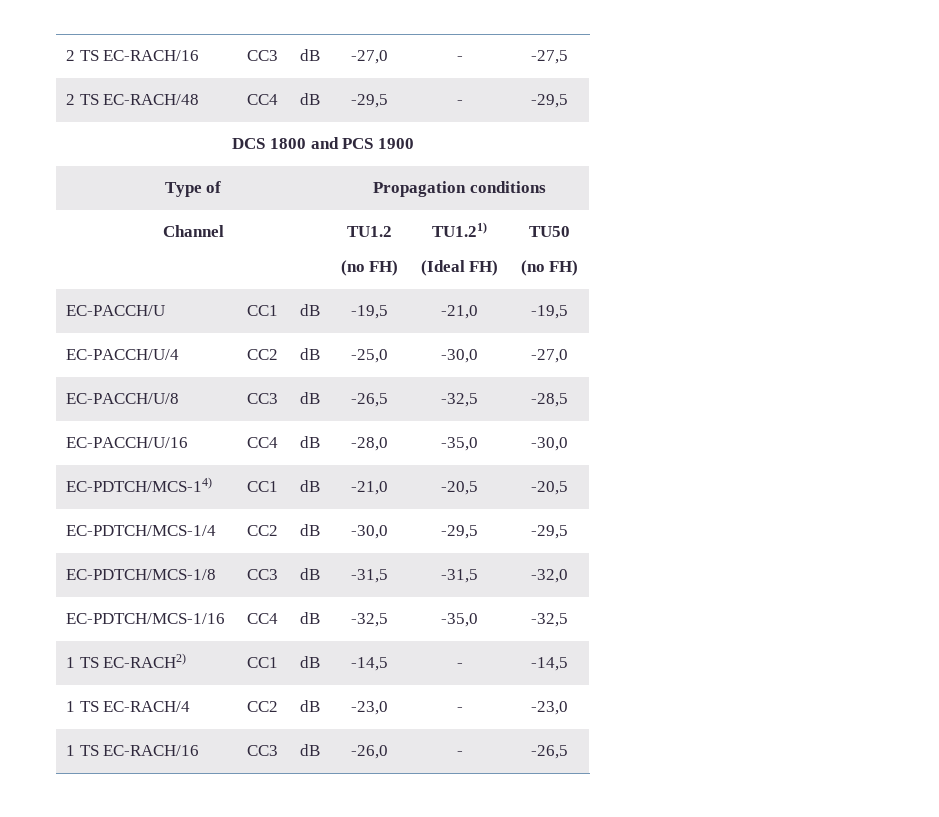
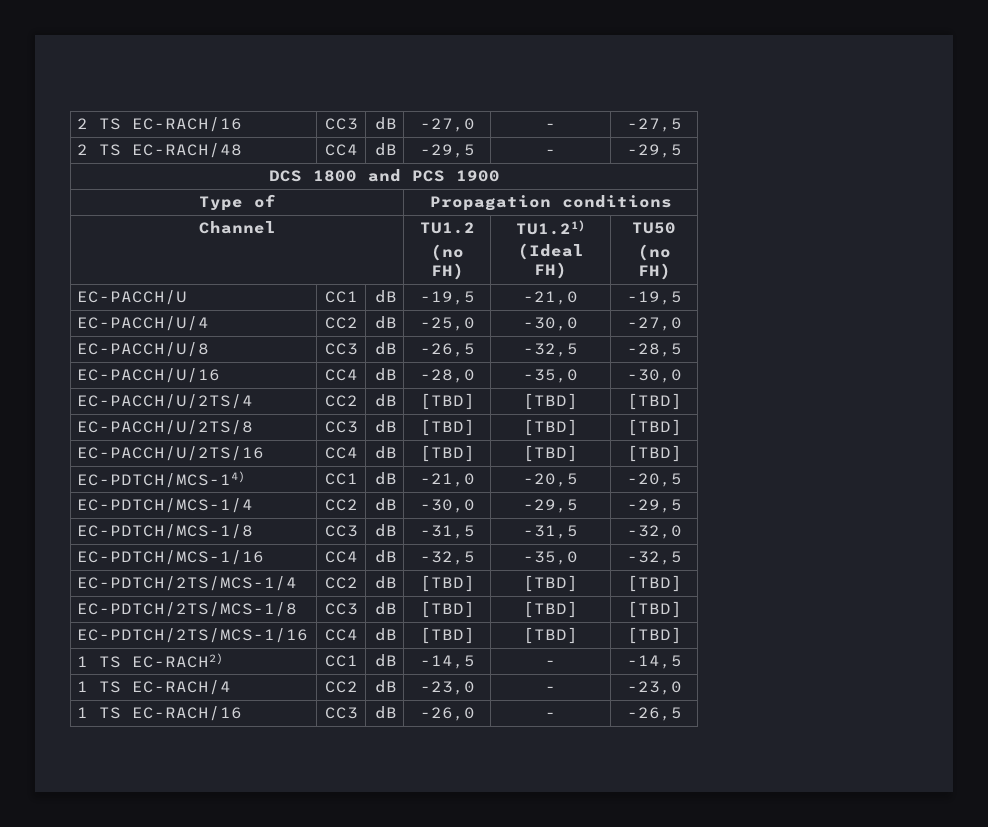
(568, 444) none -> [77,394,254,409] [324,395,358,407] [374,394,397,407] [419,393,475,410] [523,393,578,410] [626,393,682,410] [77,420,254,435] [324,421,358,433] [374,420,397,433] [419,419,475,436] [523,419,578,436] [626,419,682,436] [77,446,265,461] [324,447,358,459] [374,446,397,459] [419,445,475,462] [523,445,578,462] [626,445,682,462] // EC-PACCH/U/2TS/4 | CC2 | dB | [TBD] | [TBD] | [TBD] // EC-PACCH/U/2TS/8 | CC3 | dB | [TBD] | [TBD] | [TBD] // EC-PACCH/U/2TS/16 | CC4 | dB | [TBD] | [TBD] | [TBD]
(568, 620) none -> [77,576,298,591] [324,577,358,589] [374,576,397,589] [419,575,475,592] [523,575,578,592] [626,575,682,592] [77,602,298,617] [324,603,358,615] [374,602,397,615] [419,601,475,618] [523,601,578,618] [626,601,682,618] [77,628,309,643] [324,629,358,641] [374,628,397,641] [419,627,475,644] [523,627,578,644] [626,627,682,644] // EC-PDTCH/2TS/MCS-1/4 | CC2 | dB | [TBD] | [TBD] | [TBD] // EC-PDTCH/2TS/MCS-1/8 | CC3 | dB | [TBD] | [TBD] | [TBD] // EC-PDTCH/2TS/MCS-1/16 | CC4 | dB | [TBD] | [TBD] | [TBD]

